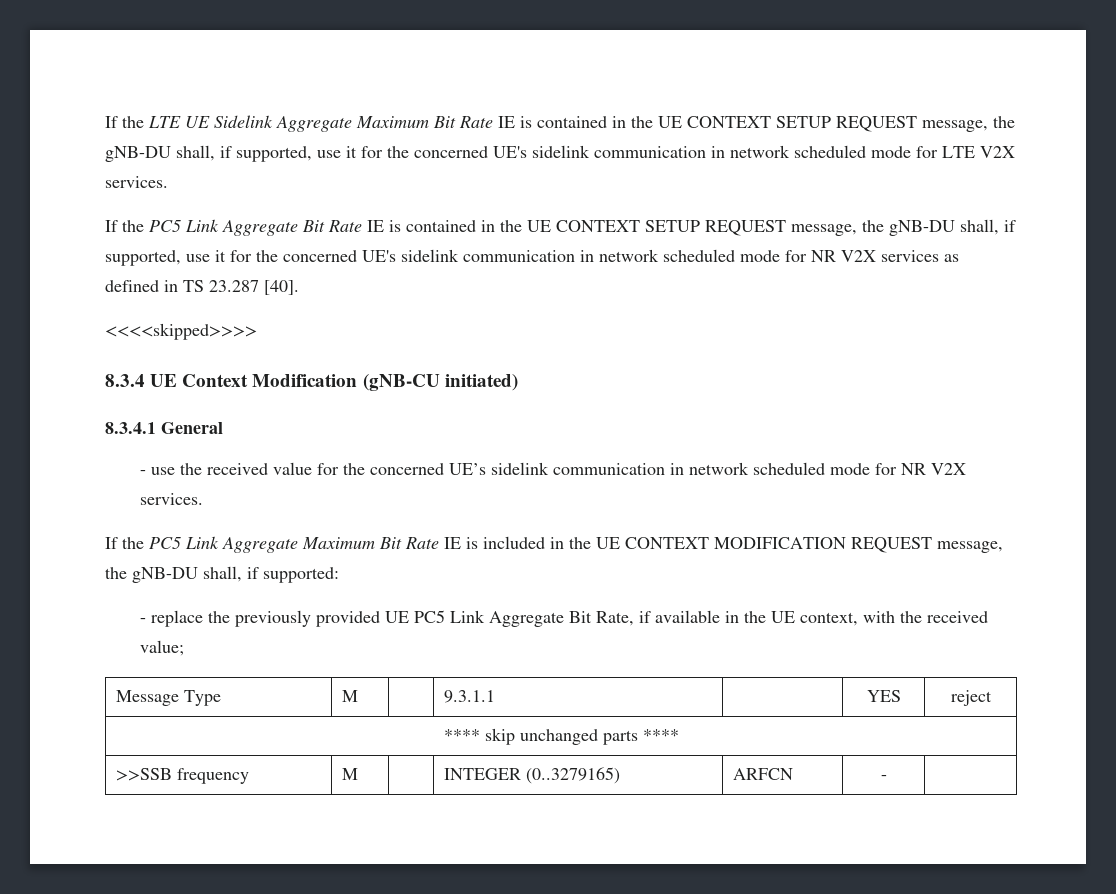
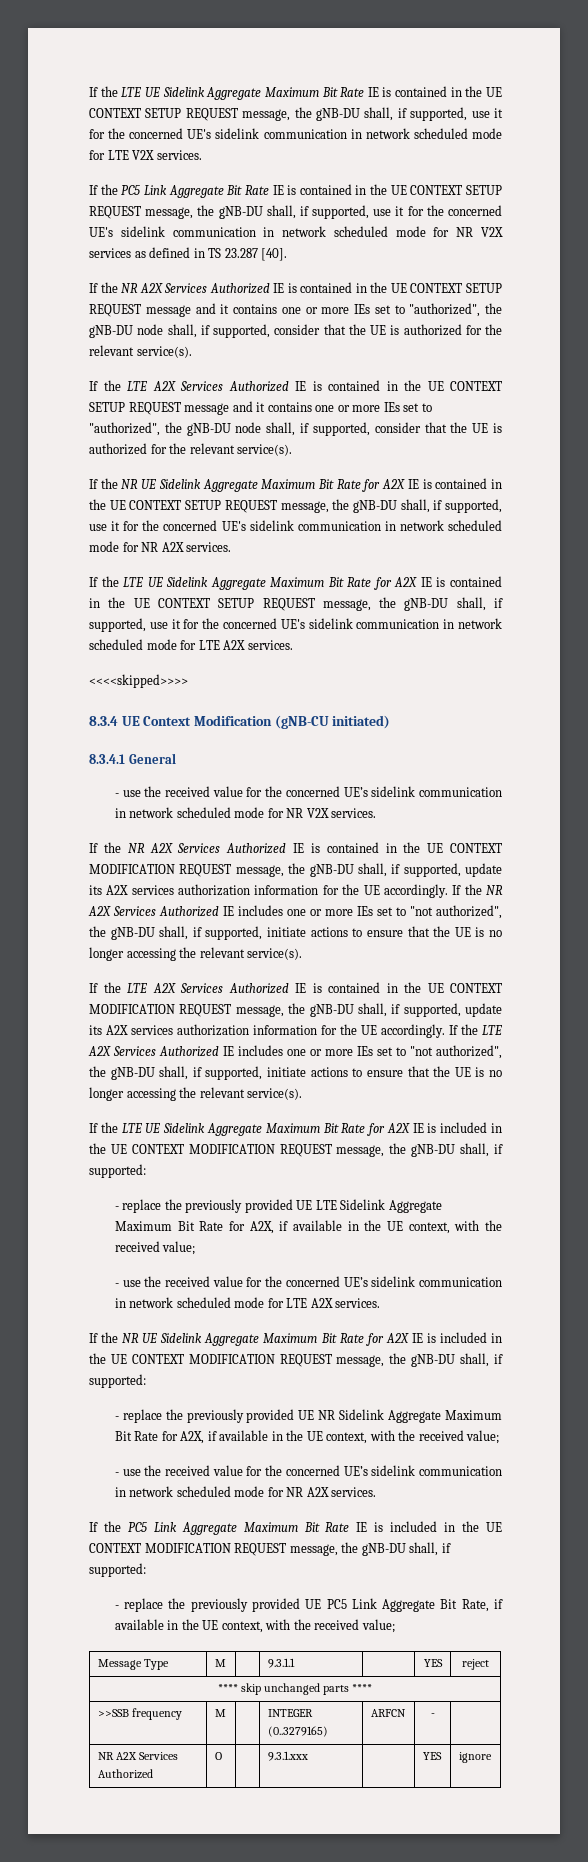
(299, 287) none -> [89,282,503,294] [89,303,502,317] [89,324,502,338] [89,345,192,358] [89,380,502,392] [89,401,432,415] [89,422,502,436] [89,443,293,456] [89,478,503,492] [89,499,502,513] [89,520,502,531] [89,541,232,552] [89,576,503,590] [89,597,504,611] [89,618,503,632] [89,639,293,650] // If the NR A2X Services Authorized IE is contained in the UE CONTEXT SETUP REQUEST message and it contains one or more IEs set to "authorized", the gNB-DU node shall, if supported, consider that the UE is authorized for the relevant service(s). // If the LTE A2X Services Authorized IE is contained in the UE CONTEXT SETUP REQUEST message and it contains one or more IEs set to "authorized", the gNB-DU node shall, if supported, consider that the UE is authorized for the relevant service(s). // If the NR UE Sidelink Aggregate Maximum Bit Rate for A2X IE is contained in the UE CONTEXT SETUP REQUEST message, the gNB-DU shall, if supported, use it for the concerned UE's sidelink communication in network scheduled mode for NR A2X services. // If the LTE UE Sidelink Aggregate Maximum Bit Rate for A2X IE is contained in the UE CONTEXT SETUP REQUEST message, the gNB-DU shall, if supported, use it for the concerned UE's sidelink communication in network scheduled mode for LTE A2X services.
(203, 499) none -> [89,842,502,854] [89,863,502,877] [89,884,504,898] [88,905,502,919] [89,926,503,940] [89,947,303,961] [89,982,502,994] [89,1003,502,1017] [89,1024,502,1038] [88,1045,502,1059] [89,1066,503,1080] [89,1087,303,1101] [89,1122,502,1136] [89,1143,504,1157] [89,1164,146,1178] [114,1199,442,1213] [114,1220,503,1234] [114,1241,196,1255] [114,1276,502,1287] [114,1297,381,1308] [89,1332,502,1346] [89,1353,504,1367] [89,1374,146,1388] [114,1409,503,1423] [114,1430,500,1444] [114,1465,502,1476] [114,1486,377,1497] // If the NR A2X Services Authorized IE is contained in the UE CONTEXT MODIFICATION REQUEST message, the gNB-DU shall, if supported, update its A2X services authorization information for the UE accordingly. If the NR A2X Services Authorized IE includes one or more IEs set to "not authorized", the gNB-DU shall, if supported, initiate actions to ensure that the UE is no longer accessing the relevant service(s). // If the LTE A2X Services Authorized IE is contained in the UE CONTEXT MODIFICATION REQUEST message, the gNB-DU shall, if supported, update its A2X services authorization information for the UE accordingly. If the LTE A2X Services Authorized IE includes one or more IEs set to "not authorized", the gNB-DU shall, if supported, initiate actions to ensure that the UE is no longer accessing the relevant service(s). // If the LTE UE Sidelink Aggregate Maximum Bit Rate for A2X IE is included in the UE CONTEXT MODIFICATION REQUEST message, the gNB-DU shall, if supported: // - replace the previously provided UE LTE Sidelink Aggregate Maximum Bit Rate for A2X, if available in the UE context, with the received value; // - use the received value for the concerned UE’s sidelink communication in network scheduled mode for LTE A2X services. // If the NR UE Sidelink Aggregate Maximum Bit Rate for A2X IE is included in the UE CONTEXT MODIFICATION REQUEST message, the gNB-DU shall, if supported: // - replace the previously provided UE NR Sidelink Aggregate Maximum Bit Rate for A2X, if available in the UE context, with the received value; // - use the received value for the concerned UE’s sidelink communication in network scheduled mode for NR A2X services.
(887, 777) none -> [97,1752,178,1760] [97,1769,153,1779] [214,1752,222,1760] [267,1751,308,1761] [422,1752,442,1760] [458,1752,492,1763] // NR A2X Services Authorized | O | | 9.3.1.xxx | | YES | ignore

